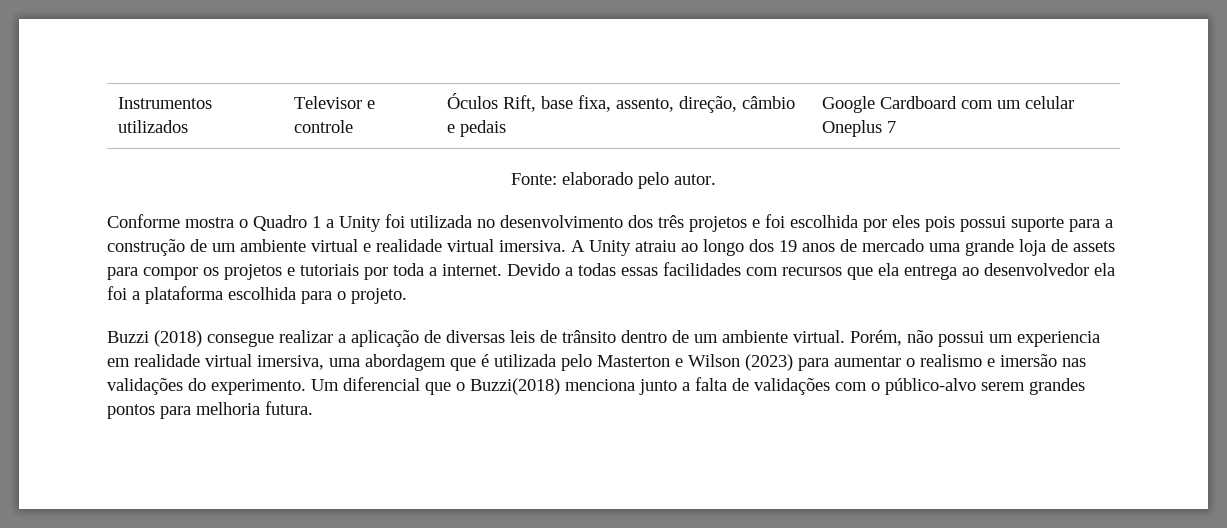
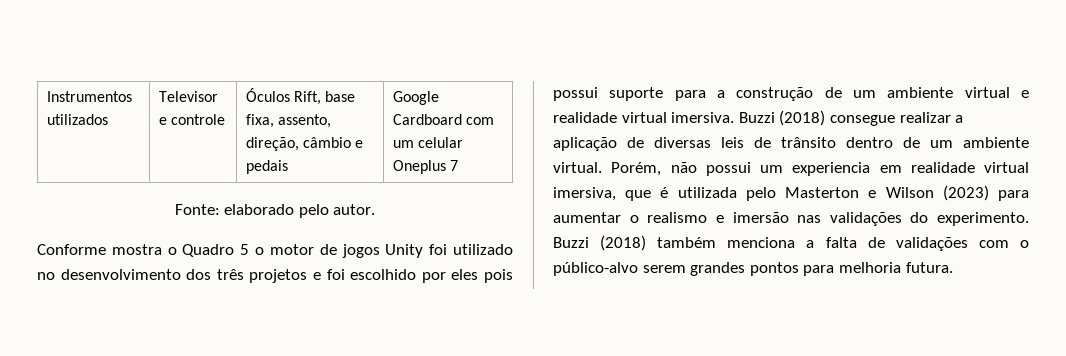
[312,216,334,228] 1 a -> [240,244,380,258] 5 o motor de jogos
[410,215,472,228] utilizada -> [452,244,513,255] utilizado
[790,215,858,228] escolhida -> [350,269,417,280] escolhido
[571,239,1115,256] [107,262,1115,280] [107,286,407,304] A Unity atraiu ao longo dos 19 anos de mercado uma grande loja de assets para compor os projetos e tutoriais por toda a internet. Devido a todas essas facilidades com recursos que ela entrega ao desenvolvedor ela foi a plataforma escolhida para o projeto. // -> (735, 117) none
[329,354,446,371] uma abordagem -> (616, 194) none
[311,377,677,395] Um diferencial que o Buzzi(2018) menciona junto -> [553,235,796,251] Buzzi (2018) também menciona

